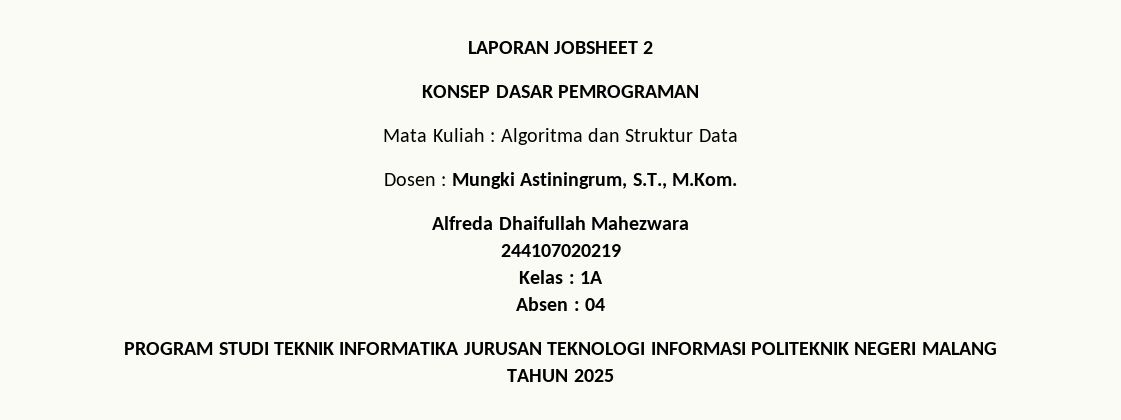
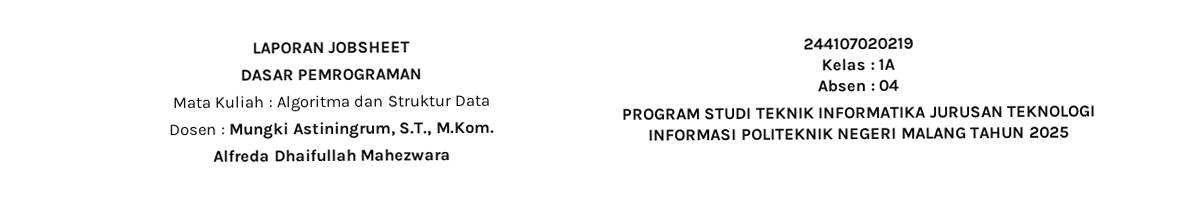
[643,41,654,54] [422,85,491,98] 2 // KONSEP -> (411, 47) //

